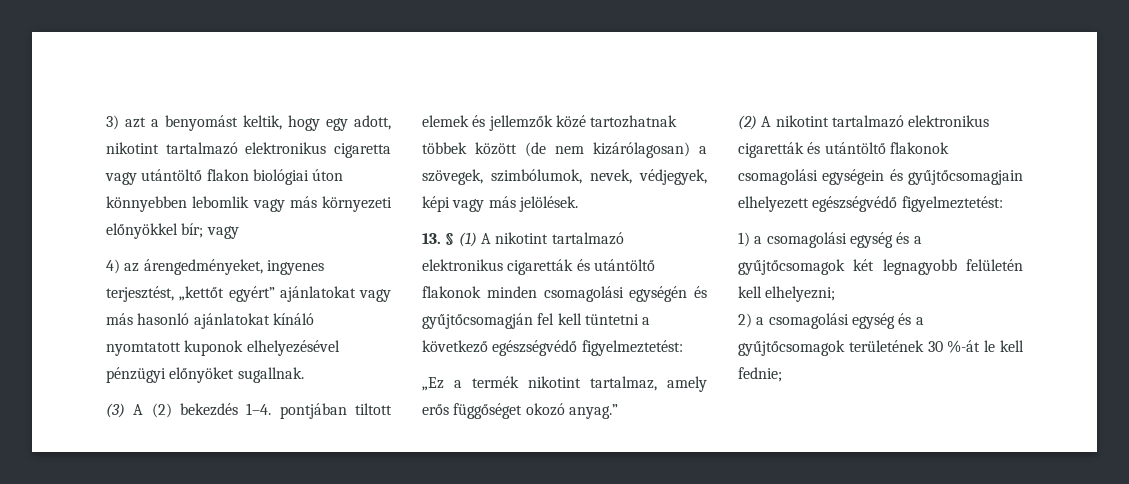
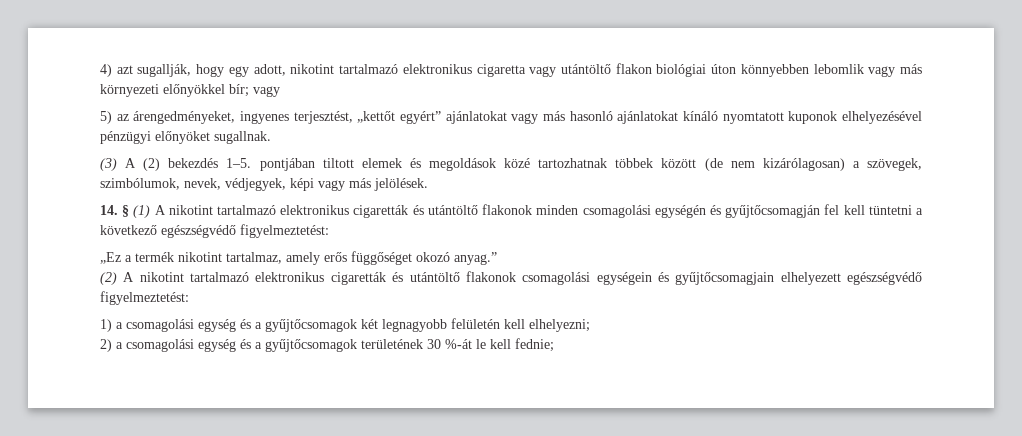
[106,115,282,131] 3) azt a benyomást keltik, -> [100,64,192,77] 4) azt sugallják,
[106,259,120,274] 4) -> [100,111,112,124] 5)
[246,403,272,415] 1–4. -> [226,158,252,168] 1–5.
[488,115,553,131] jellemzők -> [428,158,496,171] megoldások
[422,233,441,244] 13. -> [100,205,118,215] 14.

